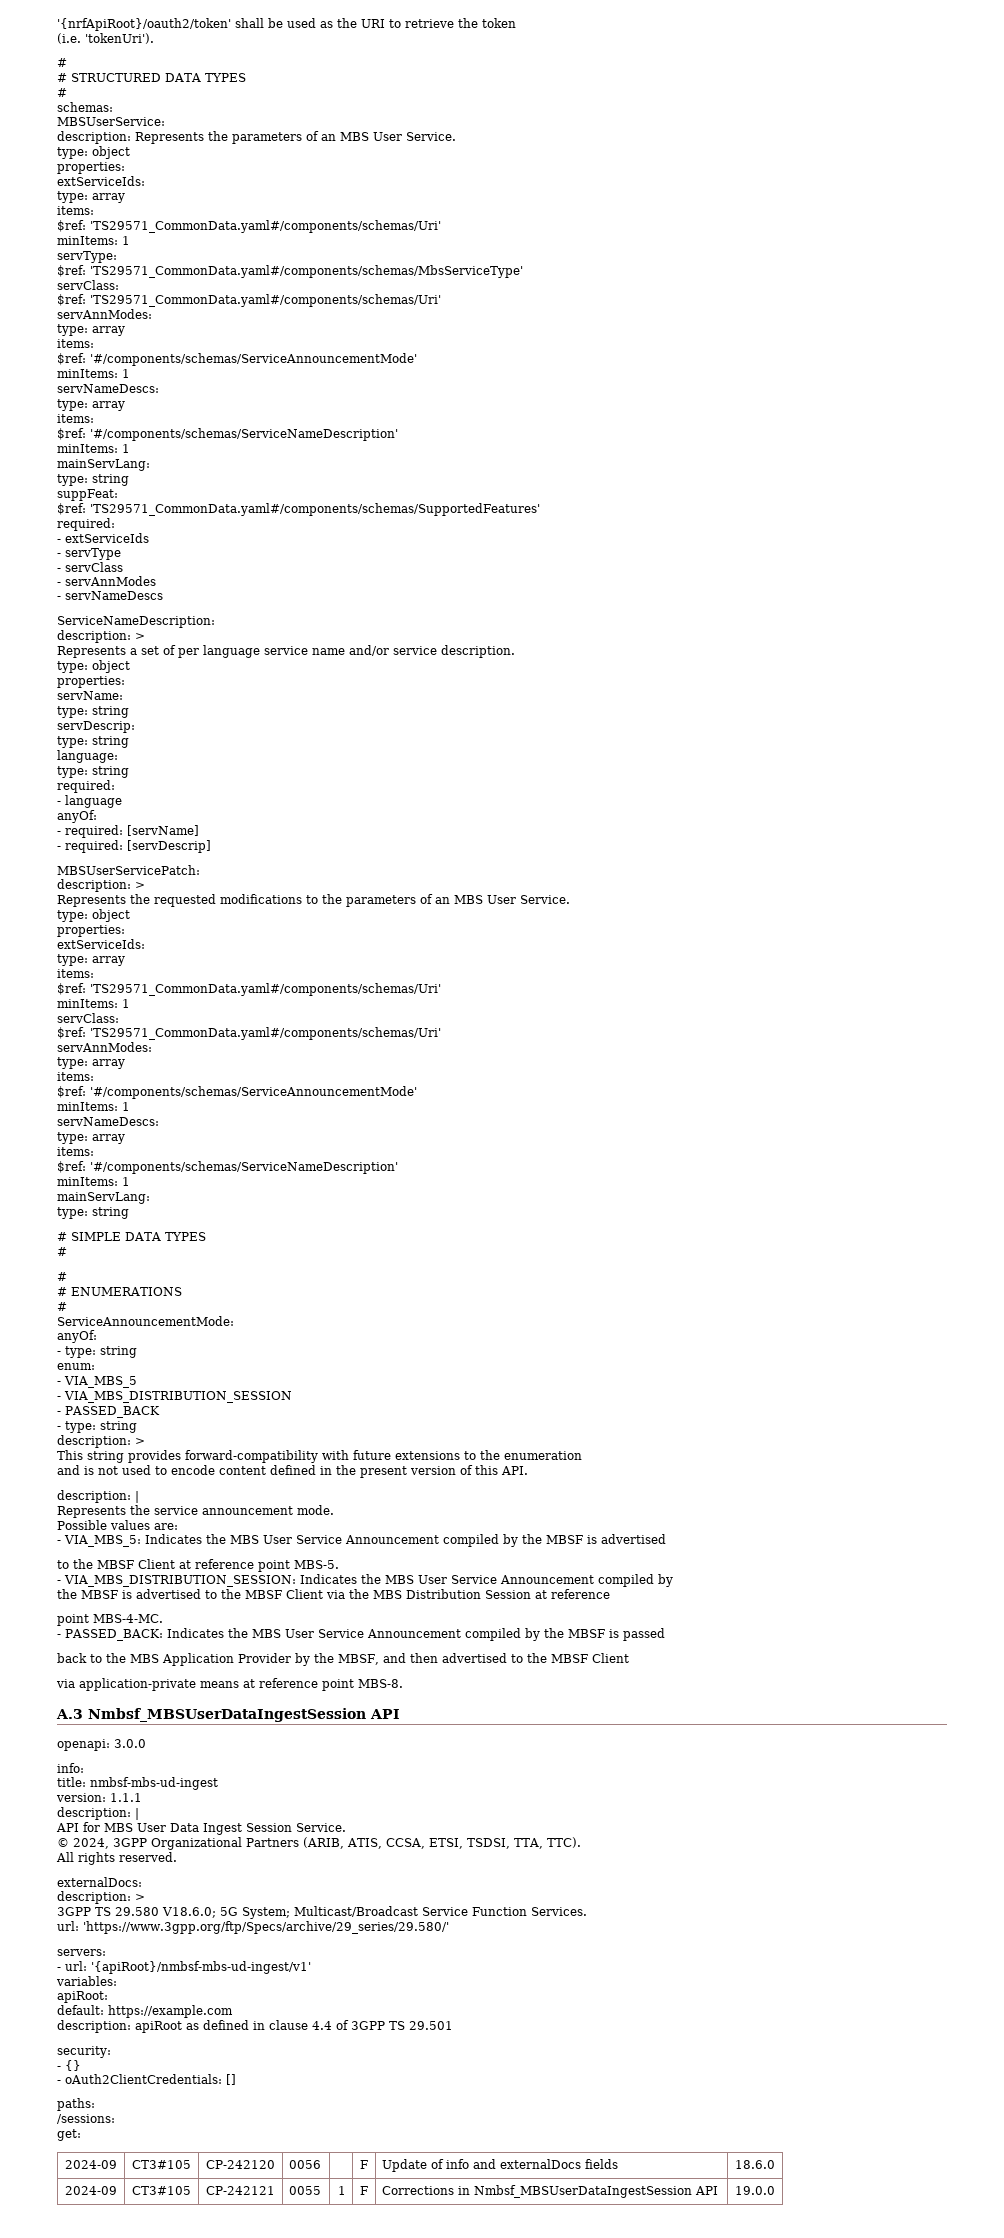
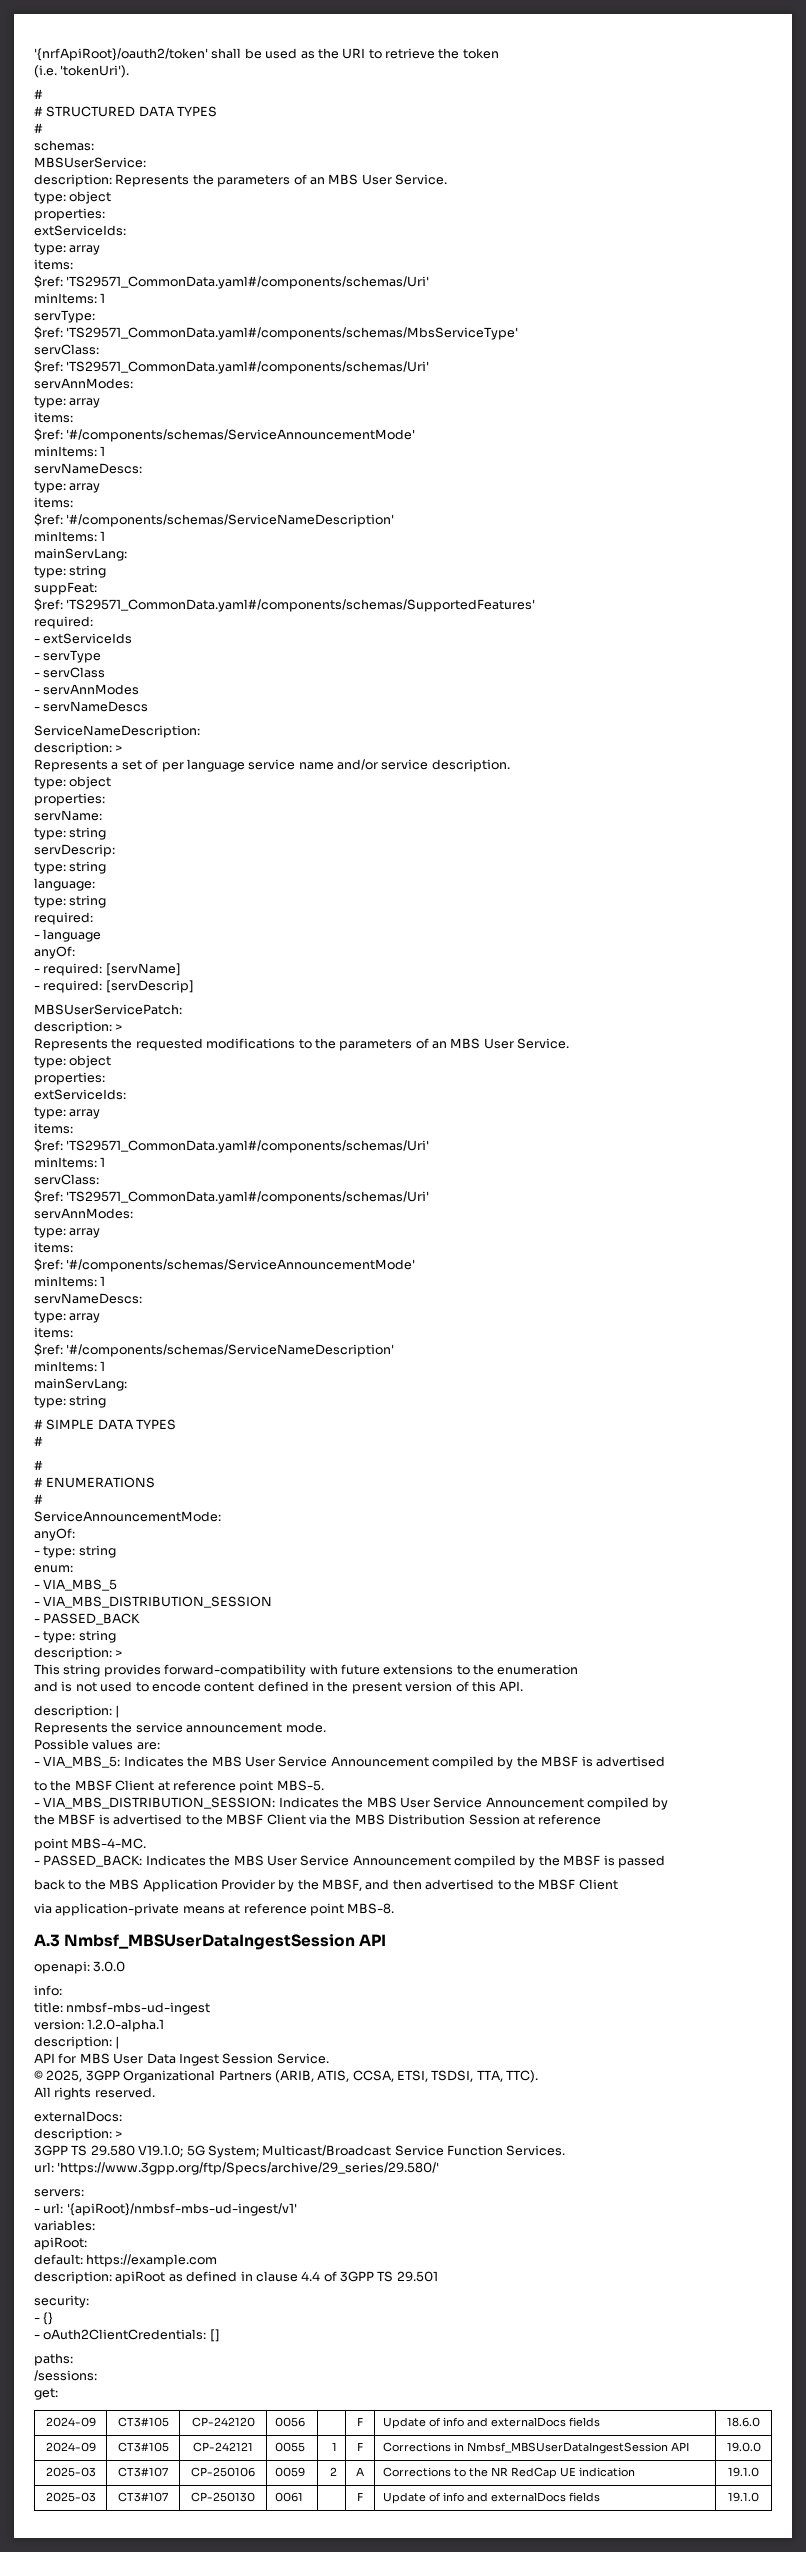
[110,1793,142,1802] 1.1.1 -> [87,2019,165,2032] 1.2.0-alpha.1
[73,1838,109,1849] 2024, -> [46,2070,83,2082] 2025,
[162,1907,216,1918] V18.6.0; -> [138,2145,184,2157] V19.1.0;
(775, 2190) none -> [45,2467,96,2477] [118,2467,168,2477] [191,2467,256,2477] [275,2467,306,2477] [329,2467,337,2476] [356,2467,364,2476] [383,2467,636,2479] [728,2467,759,2477] [45,2492,96,2502] [118,2492,168,2502] [191,2492,256,2502] [275,2492,304,2502] [357,2492,363,2501] [383,2492,601,2504] [728,2492,759,2502] // 2025-03 | CT3#107 | CP-250106 | 0059 | 2 | A | Corrections to the NR RedCap UE indication | 19.1.0 // 2025-03 | CT3#107 | CP-250130 | 0061 | | F | Update of info and externalDocs fields | 19.1.0

